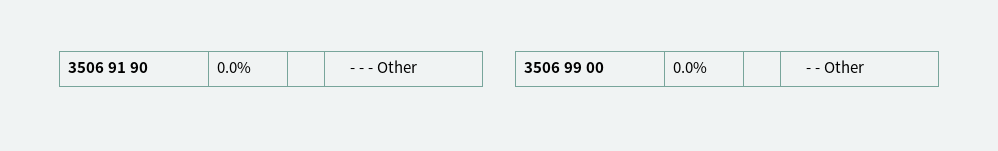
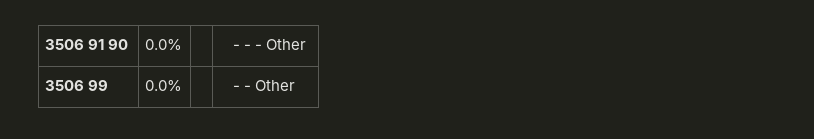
[586,62,605,73] 00 -> (109, 85) none

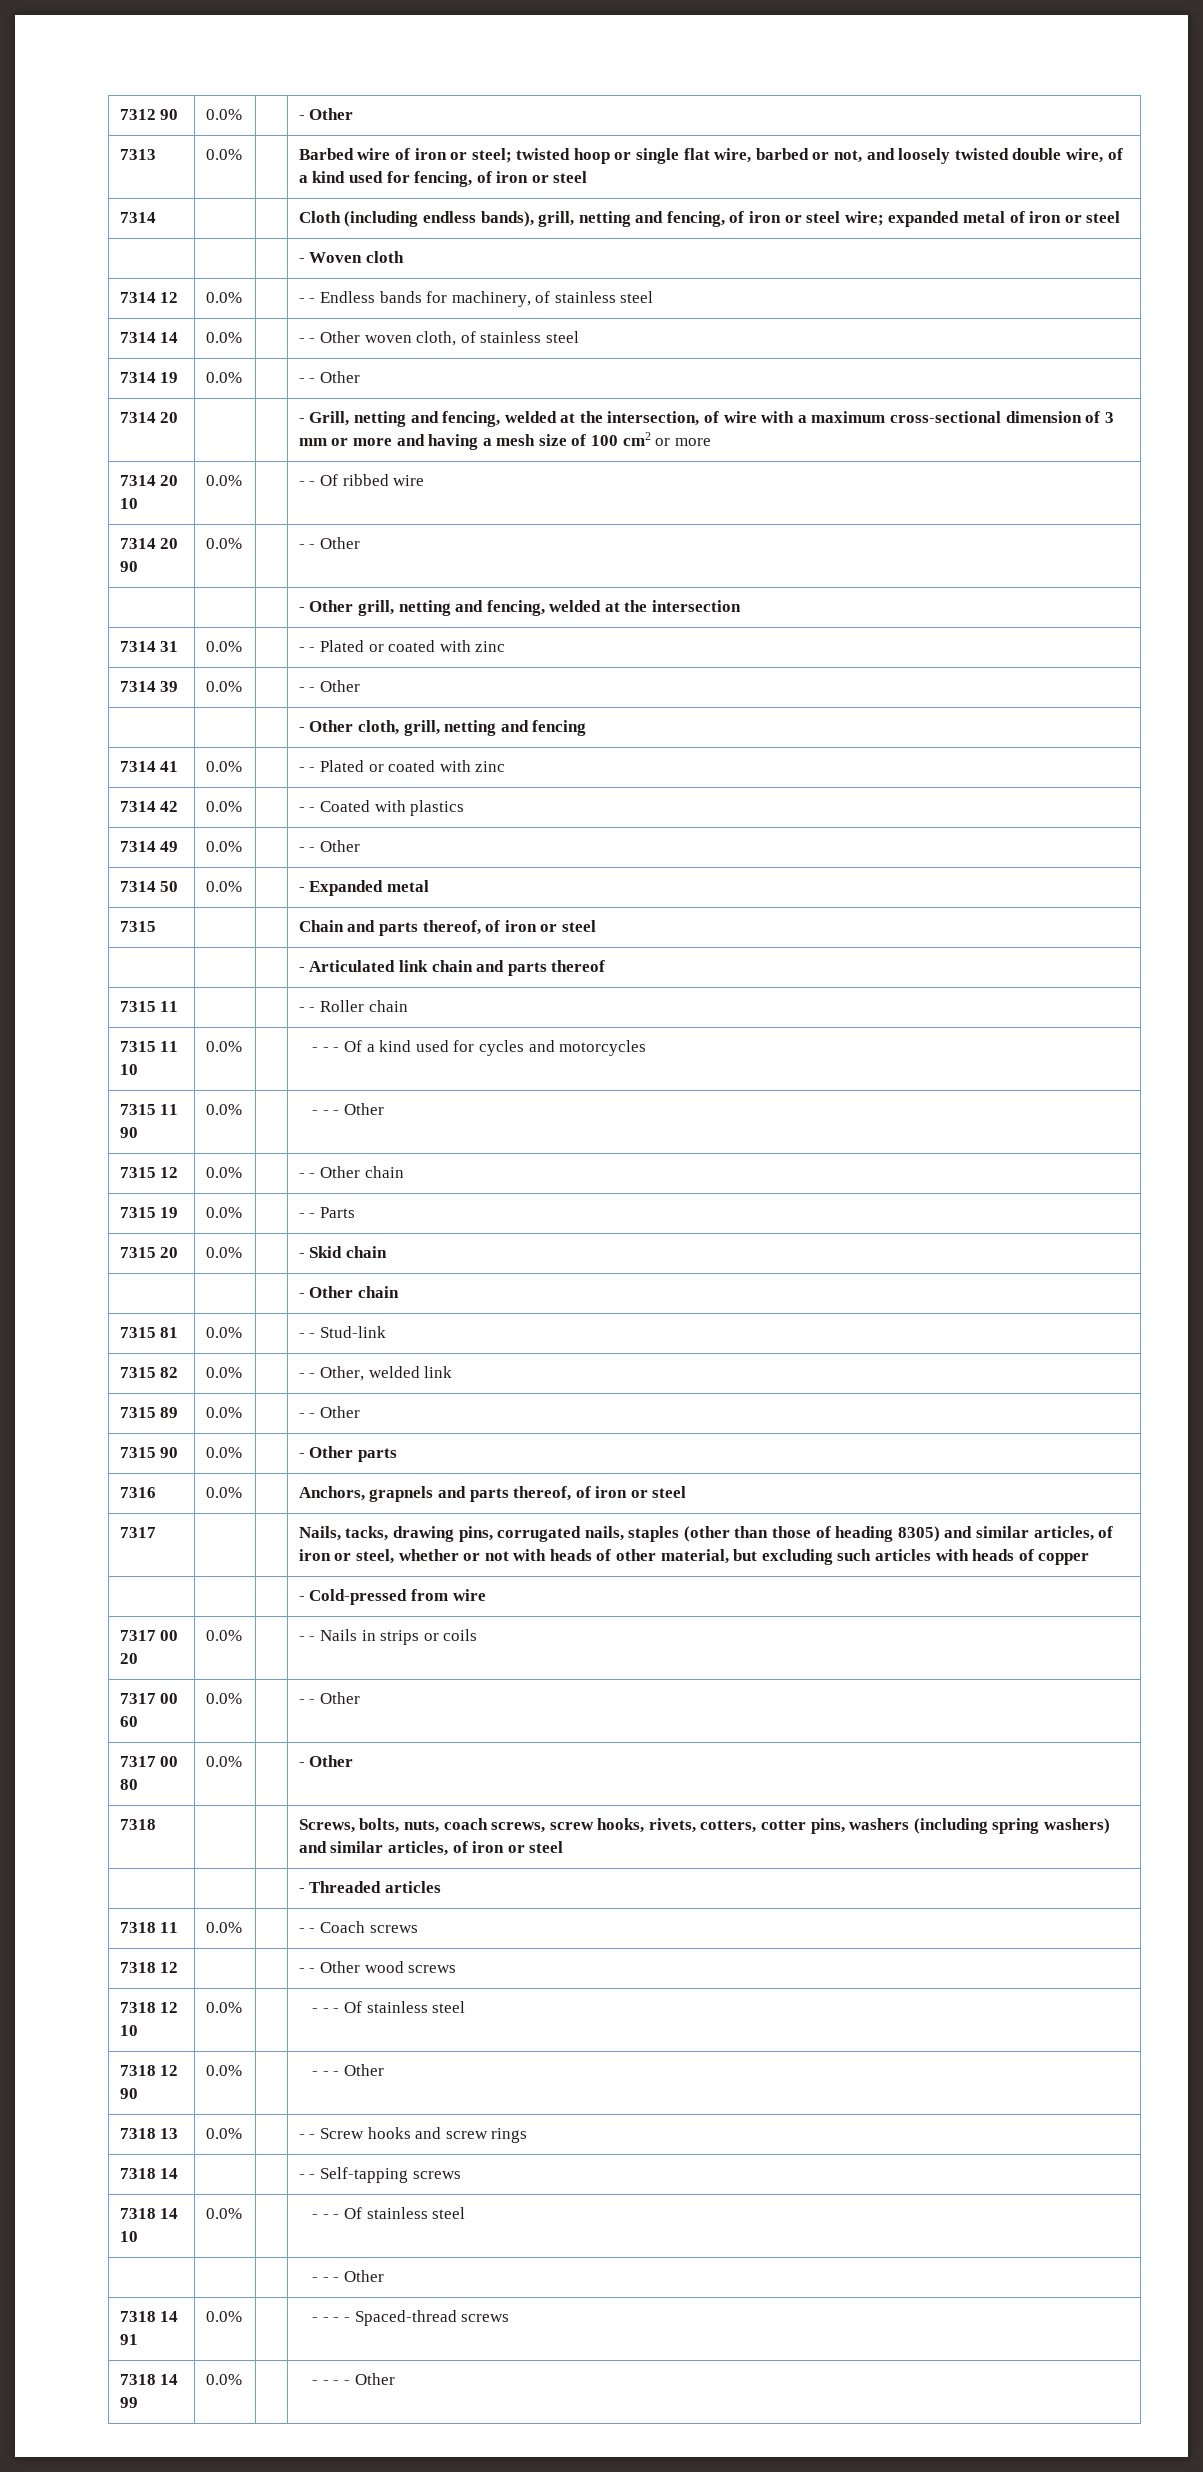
[45,39,129,50] [145,39,183,50] [233,39,307,50] [45,80,85,91] 3506 91 90 | 0.0% | | - - - Other // 3506 -> [119,109,179,120] [205,109,242,120] [298,108,354,120] [119,149,156,160] [205,149,242,160] [298,148,1123,164] [298,171,588,187] [119,212,156,223] [298,211,1121,227] [298,251,404,263] [119,292,179,303] [205,292,242,303] [298,291,654,307] [119,332,179,343] [205,332,242,343] [298,331,579,346] [119,372,179,383] [205,372,242,383] [298,371,360,383] [119,412,179,423] [298,411,1114,427] [298,432,711,450] [119,475,179,486] [119,498,138,509] [205,475,242,486] [298,474,425,486] [119,538,179,549] [119,561,138,572] [205,538,242,549] [298,537,360,549] [298,600,742,616] [119,641,179,652] [205,641,242,652] [298,640,506,652] [119,681,179,692] [205,681,242,692] [298,680,360,692] [298,720,587,736] [119,761,179,772] [205,761,242,772] [298,760,506,772] [119,801,179,812] [205,801,242,812] [298,800,465,816] [119,841,179,852] [205,841,242,852] [298,840,360,852] [119,881,179,892] [205,881,242,892] [298,880,429,896] [119,921,156,932] [298,920,596,936] [298,960,606,976] [119,1001,179,1012] [298,1000,408,1012] [119,1041,179,1052] [119,1064,138,1075] [205,1041,242,1052] [312,1040,647,1056] [119,1104,179,1115] [119,1127,138,1138] [205,1104,242,1115] [312,1103,385,1115] [119,1167,179,1178] [205,1167,242,1178] [298,1166,404,1178] [119,1207,179,1218] [205,1207,242,1218] [298,1207,355,1218] [119,1247,179,1258] [205,1247,242,1258] [298,1246,387,1258] [298,1286,399,1298] [119,1327,179,1338] [205,1327,242,1338] [298,1326,386,1338] [119,1367,179,1378] [205,1367,242,1378] [298,1366,453,1381] [119,1407,179,1418] [205,1407,242,1418] [298,1406,360,1418] [119,1447,179,1458] [205,1447,242,1458] [298,1446,397,1462] [119,1487,156,1498] [205,1487,242,1498] [298,1486,687,1502] [119,1527,156,1538] [298,1526,1114,1542] [298,1549,1090,1565] [298,1589,486,1605] [119,1630,179,1641] [119,1653,138,1664] [205,1630,242,1641] [298,1629,478,1645] [119,1693,179,1704] [119,1716,138,1727] [205,1693,242,1704] [298,1692,360,1704] [119,1756,179,1767] [119,1779,138,1790] [205,1756,242,1767] [298,1755,354,1767] [119,1819,156,1830] [298,1818,1110,1834] [298,1841,564,1856] [298,1881,441,1893] [119,1922,179,1933] [205,1922,242,1933] [298,1921,418,1933] [119,1962,179,1973] [298,1961,457,1973] [119,2002,179,2013] [119,2025,138,2036] [205,2002,242,2013] [312,2001,466,2013] [119,2065,179,2076] [119,2088,138,2099] [205,2065,242,2076] [312,2064,385,2076] [119,2128,179,2139] [205,2128,242,2139] [298,2127,528,2143] [119,2168,179,2179] [298,2167,461,2183] [119,2208,179,2219] [119,2231,138,2242] [205,2208,242,2219] [312,2207,466,2219] [312,2270,385,2282] [119,2311,179,2322] [119,2334,138,2345] [205,2311,242,2322] [312,2310,510,2326] [119,2374,179,2385] 7312 90 | 0.0% | | - Other // 7313 | 0.0% | | Barbed wire of iron or steel; twisted hoop or single flat wire, barbed or not, and loosely twisted double wire, of a kind used for fencing, of iron or steel // 7314 | | | Cloth (including endless bands), grill, netting and fencing, of iron or steel wire; expanded metal of iron or steel // | | | - Woven cloth // 7314 12 | 0.0% | | - - Endless bands for machinery, of stainless steel // 7314 14 | 0.0% | | - - Other woven cloth, of stainless steel // 7314 19 | 0.0% | | - - Other // 7314 20 | | | - Grill, netting and fencing, welded at the intersection, of wire with a maximum cross-sectional dimension of 3 mm or more and having a mesh size of 100 cm2 or more // 7314 20 10 | 0.0% | | - - Of ribbed wire // 7314 20 90 | 0.0% | | - - Other // | | | - Other grill, netting and fencing, welded at the intersection // 7314 31 | 0.0% | | - - Plated or coated with zinc // 7314 39 | 0.0% | | - - Other // | | | - Other cloth, grill, netting and fencing // 7314 41 | 0.0% | | - - Plated or coated with zinc // 7314 42 | 0.0% | | - - Coated with plastics // 7314 49 | 0.0% | | - - Other // 7314 50 | 0.0% | | - Expanded metal // 7315 | | | Chain and parts thereof, of iron or steel // | | | - Articulated link chain and parts thereof // 7315 11 | | | - - Roller chain // 7315 11 10 | 0.0% | | - - - Of a kind used for cycles and motorcycles // 7315 11 90 | 0.0% | | - - - Other // 7315 12 | 0.0% | | - - Other chain // 7315 19 | 0.0% | | - - Parts // 7315 20 | 0.0% | | - Skid chain // | | | - Other chain // 7315 81 | 0.0% | | - - Stud-link // 7315 82 | 0.0% | | - - Other, welded link // 7315 89 | 0.0% | | - - Other // 7315 90 | 0.0% | | - Other parts // 7316 | 0.0% | | Anchors, grapnels and parts thereof, of iron or steel // 7317 | | | Nails, tacks, drawing pins, corrugated nails, staples (other than those of heading 8305) and similar articles, of iron or steel, whether or not with heads of other material, but excluding such articles with heads of copper // | | | - Cold-pressed from wire // 7317 00 20 | 0.0% | | - - Nails in strips or coils // 7317 00 60 | 0.0% | | - - Other // 7317 00 80 | 0.0% | | - Other // 7318 | | | Screws, bolts, nuts, coach screws, screw hooks, rivets, cotters, cotter pins, washers (including spring washers) and similar articles, of iron or steel // | | | - Threaded articles // 7318 11 | 0.0% | | - - Coach screws // 7318 12 | | | - - Other wood screws // 7318 12 10 | 0.0% | | - - - Of stainless steel // 7318 12 90 | 0.0% | | - - - Other // 7318 13 | 0.0% | | - - Screw hooks and screw rings // 7318 14 | | | - - Self-tapping screws // 7318 14 10 | 0.0% | | - - - Of stainless steel // | | | - - - Other // 7318 14 91 | 0.0% | | - - - - Spaced-thread screws // 7318 14
(252, 88) none -> [333,2380,351,2385] - -

